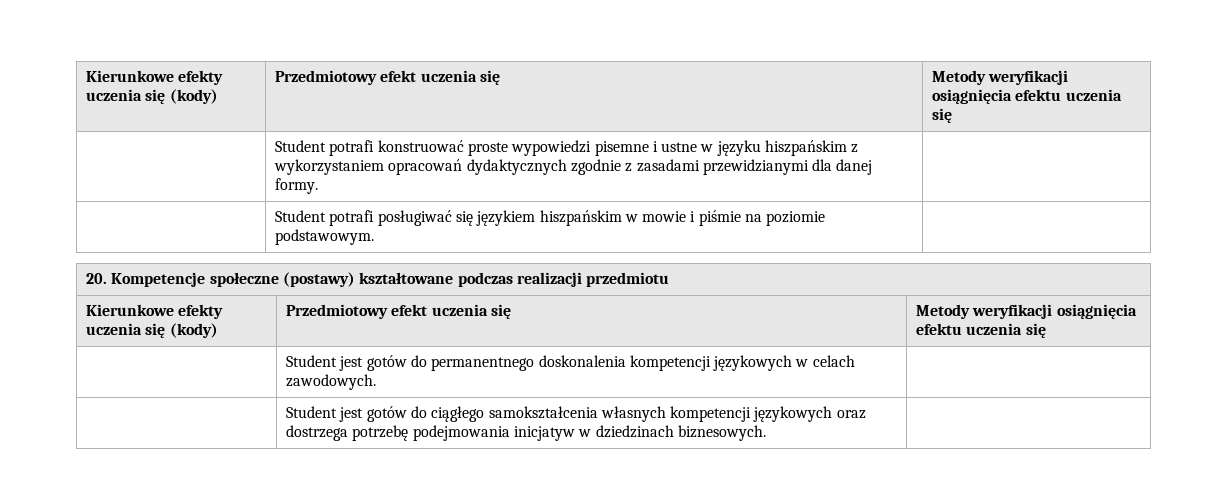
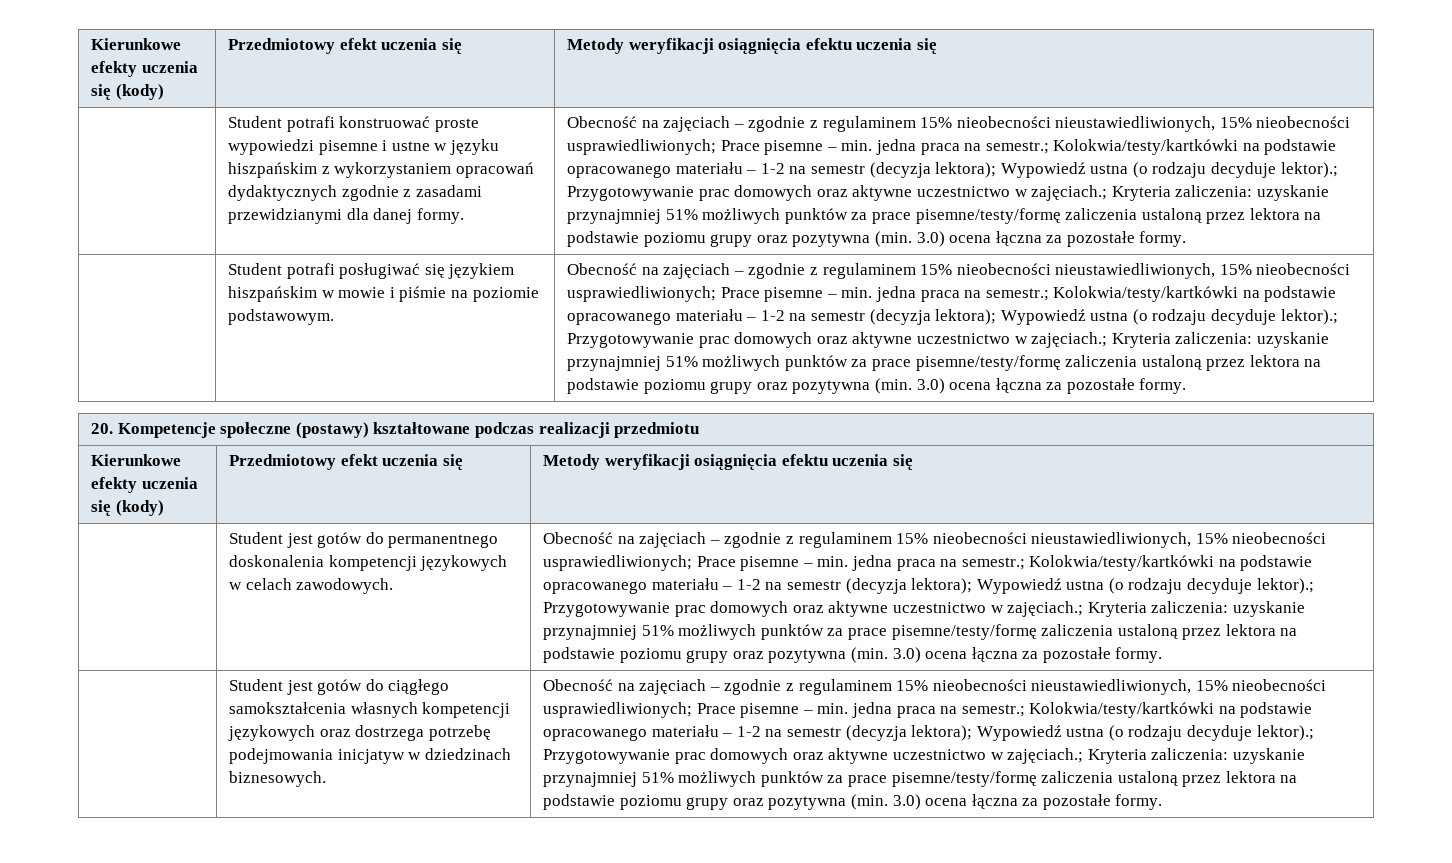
(318, 186) none -> [566,116,1351,132] [566,139,1337,155] [566,162,1338,178] [566,185,1329,201] [566,208,1322,224] [566,231,1187,247] Obecność na zajęciach – zgodnie z regulaminem 15% nieobecności nieustawiedliwionych, 15% nieobecności usprawiedliwionych; Prace pisemne – min. jedna praca na semestr.; Kolokwia/testy/kartkówki na podstawie opracowanego materiału – 1-2 na semestr (decyzja lektora); Wypowiedź ustna (o rodzaju decyduje lektor).; Przygotowywanie prac domowych oraz aktywne uczestnictwo w zajęciach.; Kryteria zaliczenia: uzyskanie przynajmniej 51% możliwych punktów za prace pisemne/testy/formę zaliczenia ustaloną przez lektora na podstawie poziomu grupy oraz pozytywna (min. 3.0) ocena łączna za pozostałe formy.
(374, 237) none -> [566,263,1351,279] [566,286,1337,302] [566,309,1338,325] [566,332,1329,348] [566,355,1322,371] [566,378,1187,394] Obecność na zajęciach – zgodnie z regulaminem 15% nieobecności nieustawiedliwionych, 15% nieobecności usprawiedliwionych; Prace pisemne – min. jedna praca na semestr.; Kolokwia/testy/kartkówki na podstawie opracowanego materiału – 1-2 na semestr (decyzja lektora); Wypowiedź ustna (o rodzaju decyduje lektor).; Przygotowywanie prac domowych oraz aktywne uczestnictwo w zajęciach.; Kryteria zaliczenia: uzyskanie przynajmniej 51% możliwych punktów za prace pisemne/testy/formę zaliczenia ustaloną przez lektora na podstawie poziomu grupy oraz pozytywna (min. 3.0) ocena łączna za pozostałe formy.
(376, 382) none -> [542,532,1327,548] [542,555,1313,571] [542,578,1314,594] [542,601,1305,617] [542,624,1298,640] [542,647,1163,663] Obecność na zajęciach – zgodnie z regulaminem 15% nieobecności nieustawiedliwionych, 15% nieobecności usprawiedliwionych; Prace pisemne – min. jedna praca na semestr.; Kolokwia/testy/kartkówki na podstawie opracowanego materiału – 1-2 na semestr (decyzja lektora); Wypowiedź ustna (o rodzaju decyduje lektor).; Przygotowywanie prac domowych oraz aktywne uczestnictwo w zajęciach.; Kryteria zaliczenia: uzyskanie przynajmniej 51% możliwych punktów za prace pisemne/testy/formę zaliczenia ustaloną przez lektora na podstawie poziomu grupy oraz pozytywna (min. 3.0) ocena łączna za pozostałe formy.
(766, 433) none -> [542,679,1327,695] [542,702,1313,718] [542,725,1314,741] [542,748,1305,764] [542,771,1298,787] [542,794,1163,810] Obecność na zajęciach – zgodnie z regulaminem 15% nieobecności nieustawiedliwionych, 15% nieobecności usprawiedliwionych; Prace pisemne – min. jedna praca na semestr.; Kolokwia/testy/kartkówki na podstawie opracowanego materiału – 1-2 na semestr (decyzja lektora); Wypowiedź ustna (o rodzaju decyduje lektor).; Przygotowywanie prac domowych oraz aktywne uczestnictwo w zajęciach.; Kryteria zaliczenia: uzyskanie przynajmniej 51% możliwych punktów za prace pisemne/testy/formę zaliczenia ustaloną przez lektora na podstawie poziomu grupy oraz pozytywna (min. 3.0) ocena łączna za pozostałe formy.

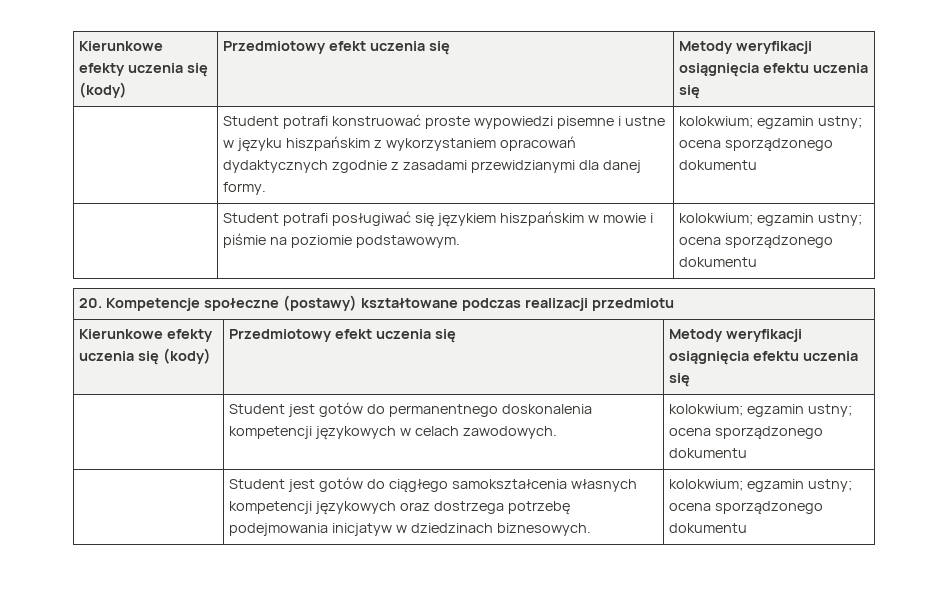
[566,116,1351,132] [566,139,1337,155] [566,162,1338,178] [566,185,1329,201] [566,208,1322,224] [566,231,1187,247] Obecność na zajęciach – zgodnie z regulaminem 15% nieobecności nieustawiedliwionych, 15% nieobecności usprawiedliwionych; Prace pisemne – min. jedna praca na semestr.; Kolokwia/testy/kartkówki na podstawie opracowanego materiału – 1-2 na semestr (decyzja lektora); Wypowiedź ustna (o rodzaju decyduje lektor).; Przygotowywanie prac domowych oraz aktywne uczestnictwo w zajęciach.; Kryteria zaliczenia: uzyskanie przynajmniej 51% możliwych punktów za prace pisemne/testy/formę zaliczenia ustaloną przez lektora na podstawie poziomu grupy oraz pozytywna (min. 3.0) ocena łączna za pozostałe formy. -> [679,116,863,129] [679,138,834,151] [679,160,758,170] kolokwium; egzamin ustny; ocena sporządzonego dokumentu
[566,263,1351,279] [566,286,1337,302] [566,309,1338,325] [566,332,1329,348] [566,355,1322,371] [566,378,1187,394] Obecność na zajęciach – zgodnie z regulaminem 15% nieobecności nieustawiedliwionych, 15% nieobecności usprawiedliwionych; Prace pisemne – min. jedna praca na semestr.; Kolokwia/testy/kartkówki na podstawie opracowanego materiału – 1-2 na semestr (decyzja lektora); Wypowiedź ustna (o rodzaju decyduje lektor).; Przygotowywanie prac domowych oraz aktywne uczestnictwo w zajęciach.; Kryteria zaliczenia: uzyskanie przynajmniej 51% możliwych punktów za prace pisemne/testy/formę zaliczenia ustaloną przez lektora na podstawie poziomu grupy oraz pozytywna (min. 3.0) ocena łączna za pozostałe formy. -> [679,213,863,226] [679,235,834,248] [679,257,758,267] kolokwium; egzamin ustny; ocena sporządzonego dokumentu
[542,532,1327,548] [542,555,1313,571] [542,578,1314,594] [542,601,1305,617] [542,624,1298,640] [542,647,1163,663] Obecność na zajęciach – zgodnie z regulaminem 15% nieobecności nieustawiedliwionych, 15% nieobecności usprawiedliwionych; Prace pisemne – min. jedna praca na semestr.; Kolokwia/testy/kartkówki na podstawie opracowanego materiału – 1-2 na semestr (decyzja lektora); Wypowiedź ustna (o rodzaju decyduje lektor).; Przygotowywanie prac domowych oraz aktywne uczestnictwo w zajęciach.; Kryteria zaliczenia: uzyskanie przynajmniej 51% możliwych punktów za prace pisemne/testy/formę zaliczenia ustaloną przez lektora na podstawie poziomu grupy oraz pozytywna (min. 3.0) ocena łączna za pozostałe formy. -> [669,404,853,417] [669,426,824,439] [669,448,748,458] kolokwium; egzamin ustny; ocena sporządzonego dokumentu
[542,679,1327,695] [542,702,1313,718] [542,725,1314,741] [542,748,1305,764] [542,771,1298,787] [542,794,1163,810] Obecność na zajęciach – zgodnie z regulaminem 15% nieobecności nieustawiedliwionych, 15% nieobecności usprawiedliwionych; Prace pisemne – min. jedna praca na semestr.; Kolokwia/testy/kartkówki na podstawie opracowanego materiału – 1-2 na semestr (decyzja lektora); Wypowiedź ustna (o rodzaju decyduje lektor).; Przygotowywanie prac domowych oraz aktywne uczestnictwo w zajęciach.; Kryteria zaliczenia: uzyskanie przynajmniej 51% możliwych punktów za prace pisemne/testy/formę zaliczenia ustaloną przez lektora na podstawie poziomu grupy oraz pozytywna (min. 3.0) ocena łączna za pozostałe formy. -> [669,479,853,492] [669,501,824,514] [669,523,748,533] kolokwium; egzamin ustny; ocena sporządzonego dokumentu

